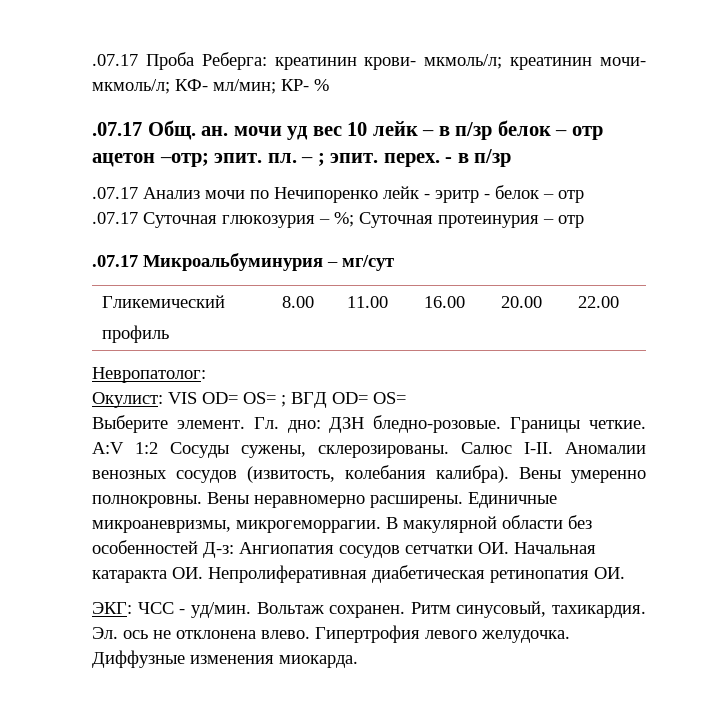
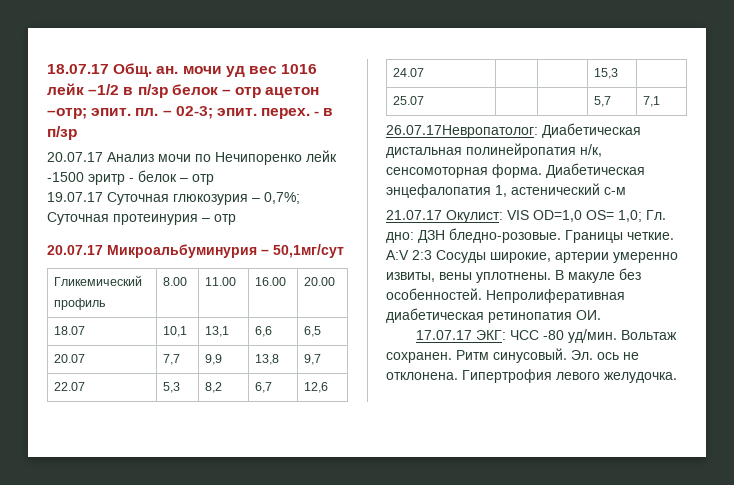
[92,52,646,70] [92,79,329,94] [92,122,142,136] .07.17 Проба Реберга: креатинин крови- мкмоль/л; креатинин мочи- мкмоль/л; КФ- мл/мин; КР- % // .07.17 -> [47,64,109,74] 18.07.17
[347,121,435,136] 10 лейк – -> [281,64,318,74] [47,83,120,95] 1016 лейк –1/2
[317,153,325,166] ; -> [175,106,213,119] 02-3;
[92,187,138,199] .07.17 -> [47,152,103,162] 20.07.17
[424,194,430,199] - -> [47,172,84,182] -1500
[92,212,138,224] .07.17 -> [47,192,103,202] 19.07.17
[334,212,354,227] %; -> [264,192,300,204] 0,7%;
[92,255,138,267] .07.17 -> [47,245,103,255] 20.07.17
[342,255,394,271] мг/сут -> [273,244,344,258] 50,1мг/сут
[577,296,619,308] [92,367,206,383] [92,392,406,408] [92,415,245,433] | 22.00 // Невропатолог: // Окулист: VIS OD= OS= ; ВГД OD= OS= // Выберите элемент. -> [54,326,86,335] [163,326,188,337] [205,326,230,337] [255,326,273,337] [304,326,322,337] [54,354,86,363] [163,354,181,365] [205,354,223,365] [255,354,280,365] [304,354,322,365] [54,382,86,391] [163,382,181,393] [205,382,223,393] [255,382,273,393] [304,382,329,393] [393,68,425,77] [594,68,619,79] [393,96,425,105] [594,96,612,107] [643,96,661,107] [386,123,641,138] [386,143,602,158] [386,163,645,178] [386,183,626,198] [386,210,642,223] // 18.07 | 10,1 | 13,1 | 6,6 | 6,5 // 20.07 | 7,7 | 9,9 | 13,8 | 9,7 // 22.07 | 5,3 | 8,2 | 6,7 | 12,6 // 24.07 | | | 15,3 | // 25.07 | | | 5,7 | 7,1 // 26.07.17Невропатолог: Диабетическая дистальная полинейропатия н/к, сенсомоторная форма. Диабетическая энцефалопатия 1, астенический с-м // 21.07.17 Окулист: VIS OD=1,0 OS= 1,0;
[135,442,646,458] [92,465,646,483] [92,492,557,508] [92,515,592,533] [92,540,596,558] [92,567,203,583] 1:2 Сосуды сужены, склерозированы. Салюс I-II. Аномалии венозных сосудов (извитость, колебания калибра). Вены умеренно полнокровны. Вены неравномерно расширены. Единичные микроаневризмы, микрогеморрагии. В макулярной области без особенностей Д-з: Ангиопатия сосудов сетчатки ОИ. Начальная катаракта ОИ. -> [412,250,678,263] [386,268,641,283] [386,288,482,300] 2:3 Сосуды широкие, артерии умеренно извиты, вены уплотнены. В макуле без особенностей.
(625, 573) none -> [415,330,472,340] 17.07.17
[179,609,186,614] - -> [542,330,564,340] -80
[456,601,646,618] синусовый, тахикардия. -> [493,348,567,363] синусовый.
[176,630,310,639] отклонена влево. -> [386,372,458,380] отклонена.
[92,650,358,668] Диффузные изменения миокарда. -> (677, 377) none

